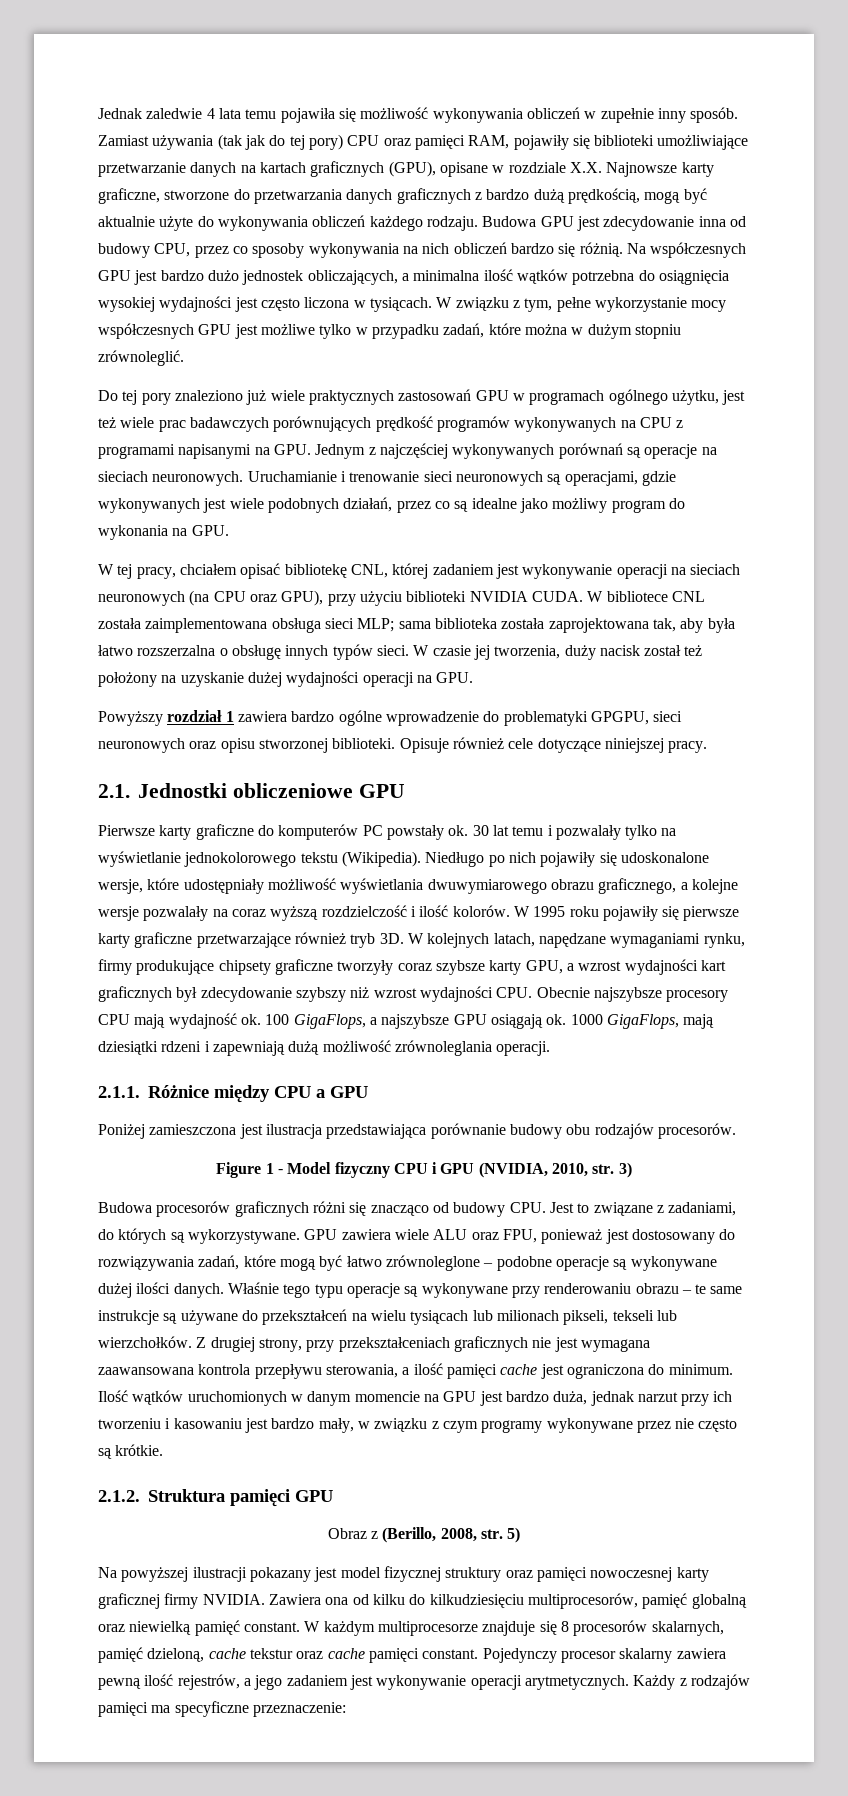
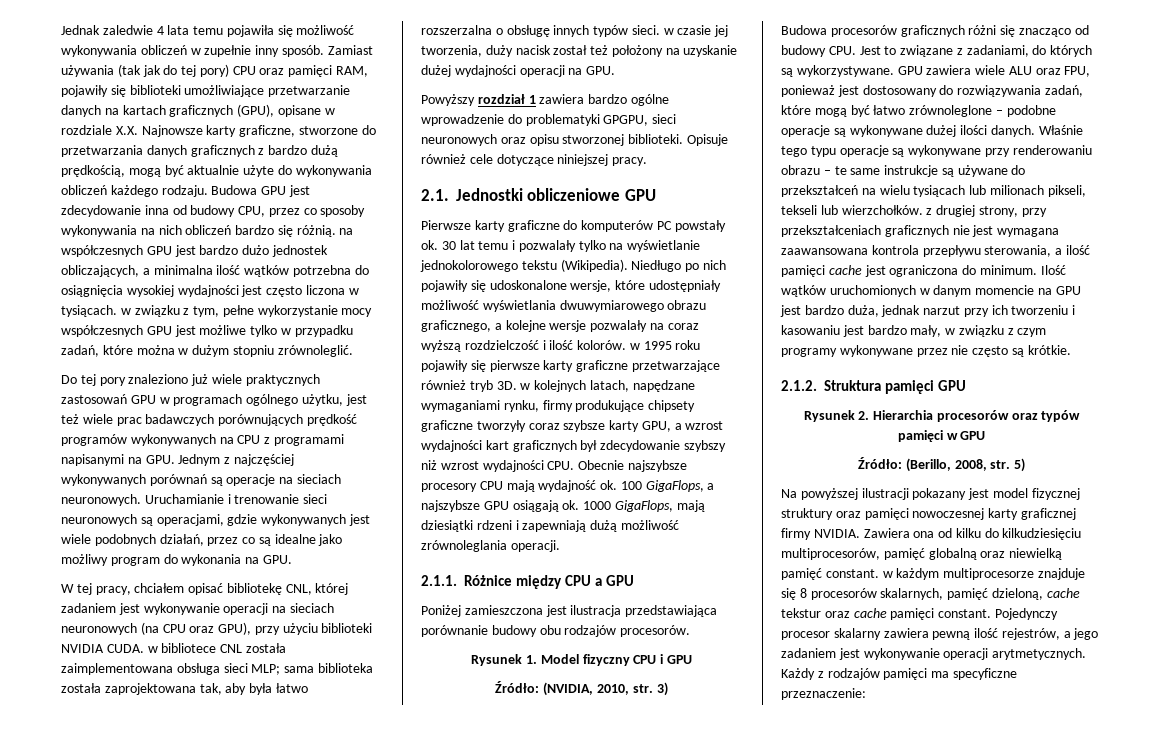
[626,243,646,254] Na -> [339,228,354,235] na
[436,297,453,308] W -> [120,308,131,315] w
[587,591,604,602] W -> [147,646,158,653] w
[413,645,430,656] W -> [663,28,674,35] w
[513,906,530,917] W -> [629,343,640,350] w
[407,933,424,944] W -> [520,383,531,390] w
[216,1162,283,1178] Figure 1 - -> [471,654,537,666] Rysunek 1.
(475, 1168) none -> [495,681,540,693] // Źródło:
[196,1337,207,1348] Z -> [926,208,933,215] z
[327,1528,379,1539] Obraz z -> [803,410,1081,422] [897,430,986,442] [857,457,902,469] Rysunek 2. Hierarchia procesorów oraz typów pamięci w GPU // Źródło:
[304,1621,321,1632] W -> [882,571,893,578] w

